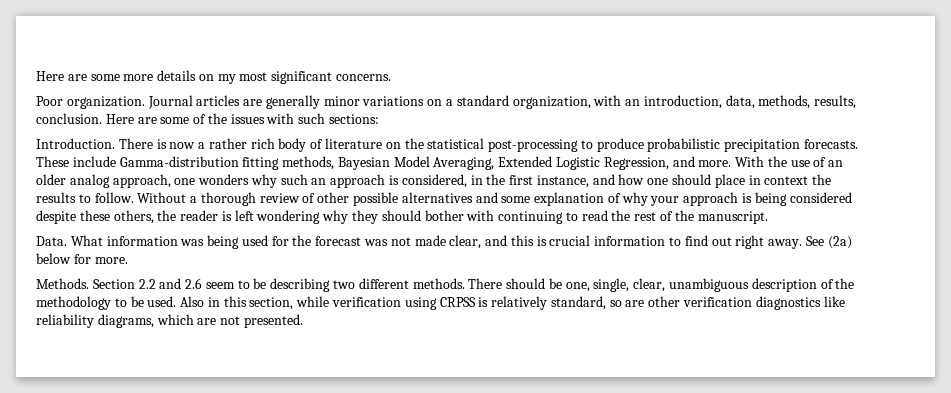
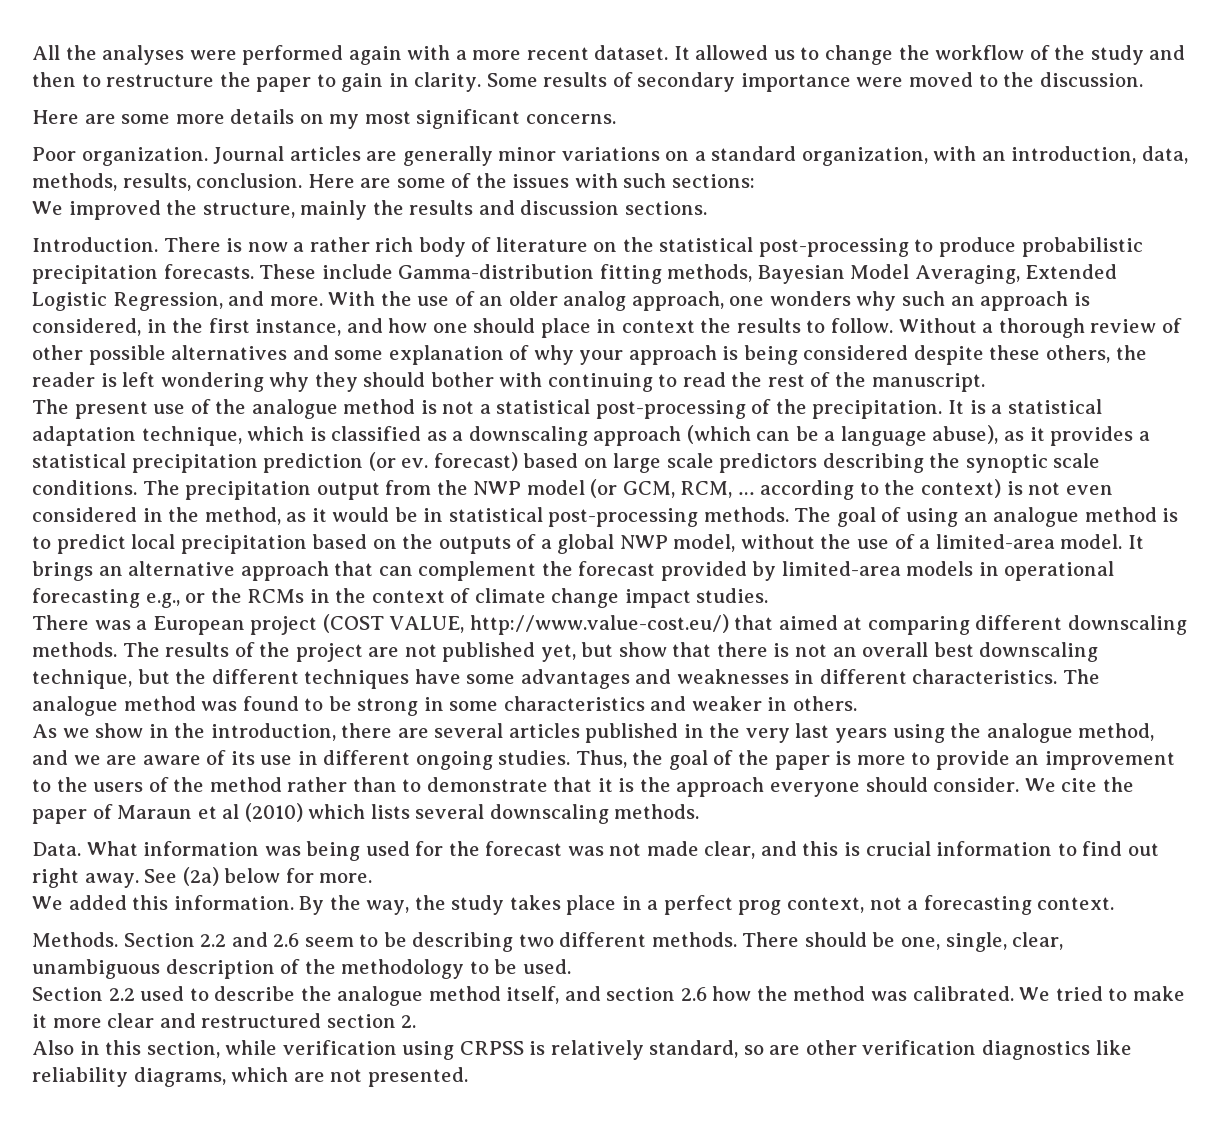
(36, 76) none -> [32,45,1186,65] [32,72,1143,92] All the analyses were performed again with a more recent dataset. It allowed us to change the workflow of the study and then to restructure the paper to gain in clarity. Some results of secondary importance were moved to the discussion. //
(380, 119) none -> [32,200,707,220] // We improved the structure, mainly the results and discussion sections.
(768, 217) none -> [32,399,1102,419] [32,425,1150,446] [32,452,1101,473] [32,479,1113,500] [32,507,1179,527] [32,534,1144,554] [32,561,1115,581] [32,588,769,608] [32,614,1187,635] [32,642,1099,662] [32,669,1100,689] [32,696,857,716] [32,723,1155,743] [32,750,1175,770] [32,777,1134,797] [32,803,700,824] // The present use of the analogue method is not a statistical post-processing of the precipitation. It is a statistical adaptation technique, which is classified as a downscaling approach (which can be a language abuse), as it provides a statistical precipitation prediction (or ev. forecast) based on large scale predictors describing the synoptic scale conditions. The precipitation output from the NWP model (or GCM, RCM, … according to the context) is not even considered in the method, as it would be in statistical post-processing methods. The goal of using an analogue method is to predict local precipitation based on the outputs of a global NWP model, without the use of a limited-area model. It brings an alternative approach that can complement the forecast provided by limited-area models in operational forecasting e.g., or the RCMs in the context of climate change impact studies. // There was a European project (COST VALUE, http://www.value-cost.eu/) that aimed at comparing different downscaling methods. The results of the project are not published yet, but show that there is not an overall best downscaling technique, but the different techniques have some advantages and weaknesses in different characteristics. The analogue method was found to be strong in some characteristics and weaker in others. // As we show in the introduction, there are several articles published in the very last years using the analogue method, and we are aware of its use in different ongoing studies. Thus, the goal of the paper is more to provide an improvement to the users of the method rather than to demonstrate that it is the approach everyone should consider. We cite the paper of Maraun et al (2010) which lists several downscaling methods.
(128, 260) none -> [32,895,1115,915] // We added this information. By the way, the study takes place in a perfect prog context, not a forecasting context.
(177, 301) none -> [32,986,1185,1006] [32,1013,417,1028] // Section 2.2 used to describe the analogue method itself, and section 2.6 how the method was calibrated. We tried to make it more clear and restructured section 2. //

